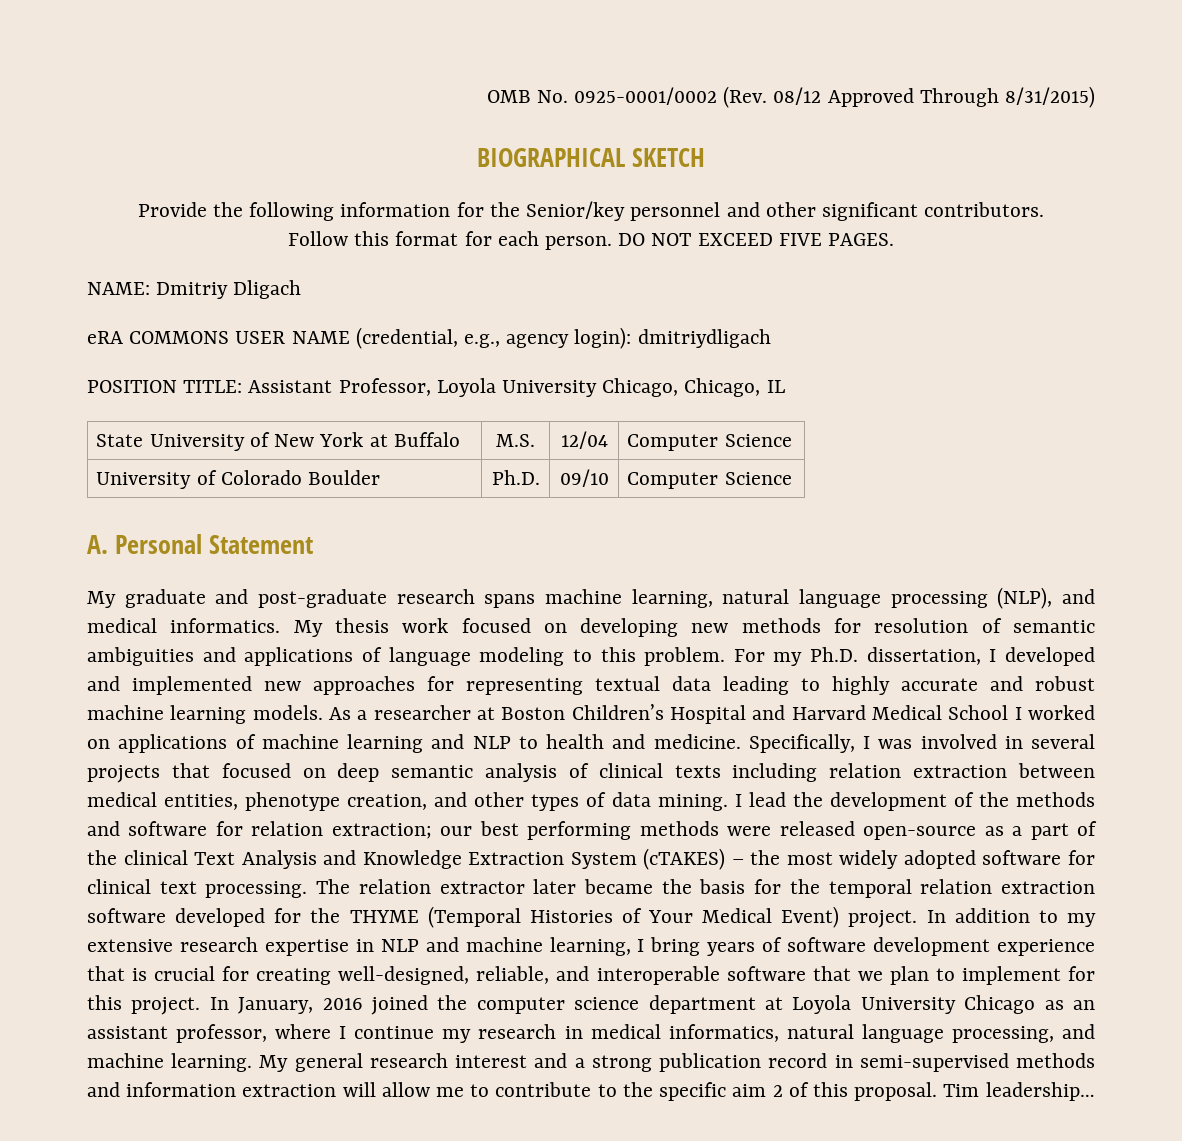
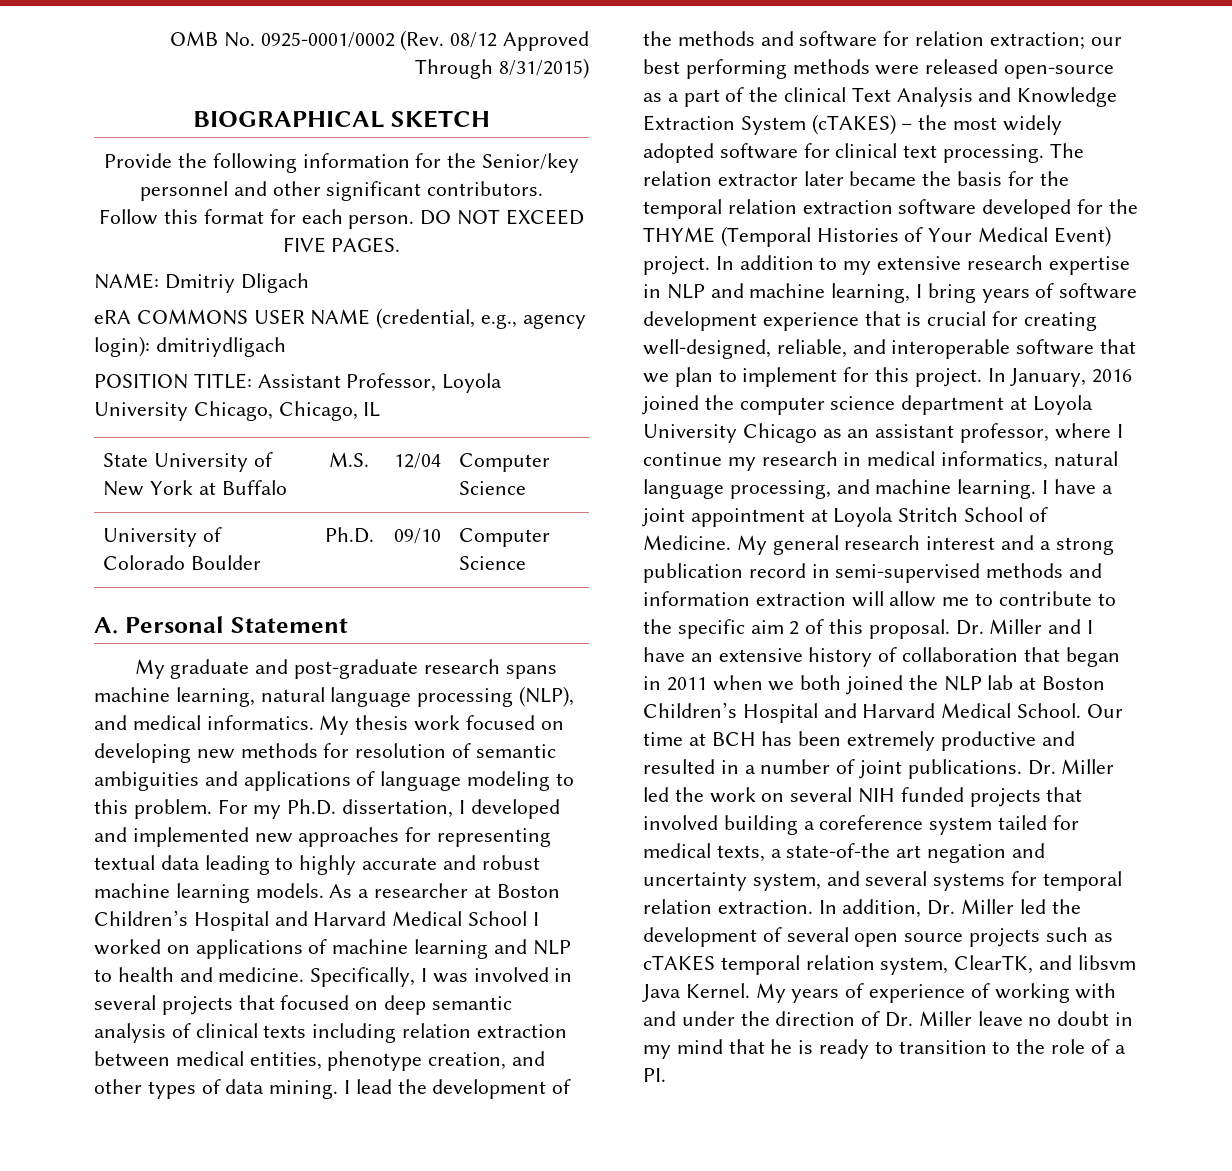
(253, 1062) none -> [1042,479,1113,494] [642,507,1048,527] [643,535,731,550] I have a joint appointment at Loyola Stritch School of Medicine.
[943,1082,1095,1101] Tim leadership… -> [955,619,1094,635] [643,647,1120,667] [643,675,1106,695] [643,702,1123,723] [643,731,1075,751] [643,759,1115,779] [643,787,1083,807] [643,815,1079,835] [643,843,1045,863] [643,871,1122,891] [643,899,1081,918] [643,927,1113,947] [643,955,1136,975] [642,983,1117,1003] [643,1011,1134,1027] [643,1039,1126,1059] [643,1068,666,1082] Dr. Miller and I have an extensive history of collaboration that began in 2011 when we both joined the NLP lab at Boston Children’s Hospital and Harvard Medical School. Our time at BCH has been extremely productive and resulted in a number of joint publications. Dr. Miller led the work on several NIH funded projects that involved building a coreference system tailed for medical texts, a state-of-the art negation and uncertainty system, and several systems for temporal relation extraction. In addition, Dr. Miller led the development of several open source projects such as cTAKES temporal relation system, ClearTK, and libsvm Java Kernel. My years of experience of working with and under the direction of Dr. Miller leave no doubt in my mind that he is ready to transition to the role of a PI.

